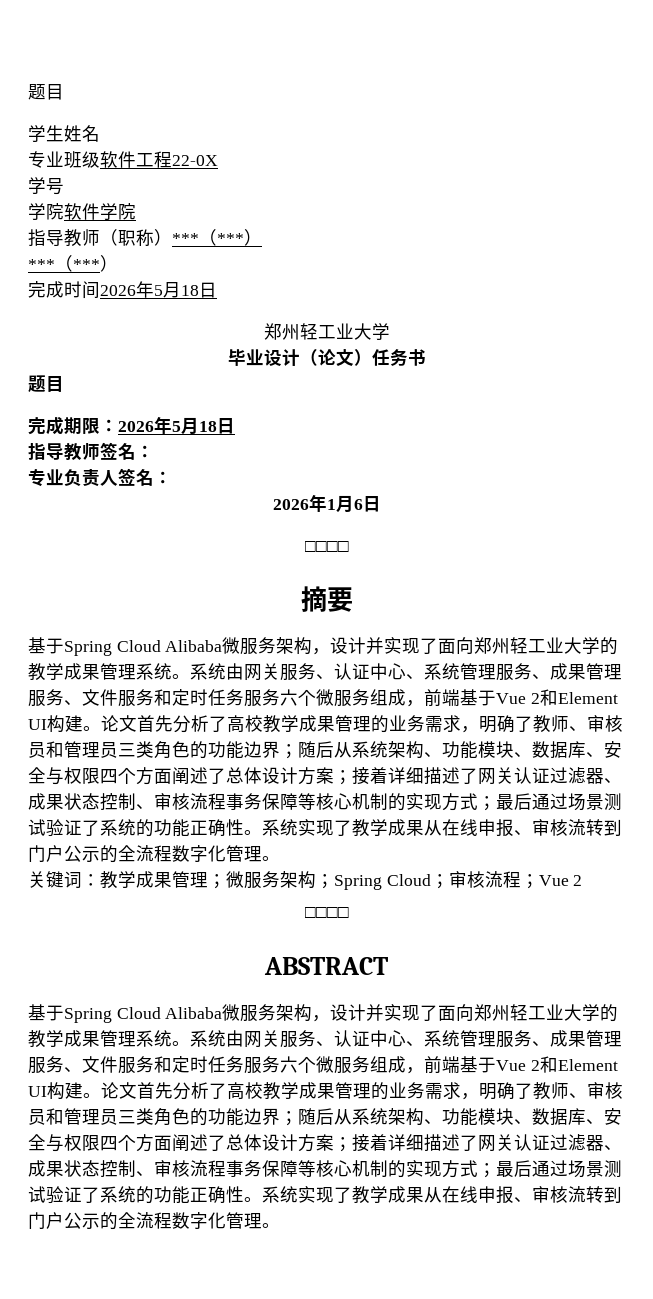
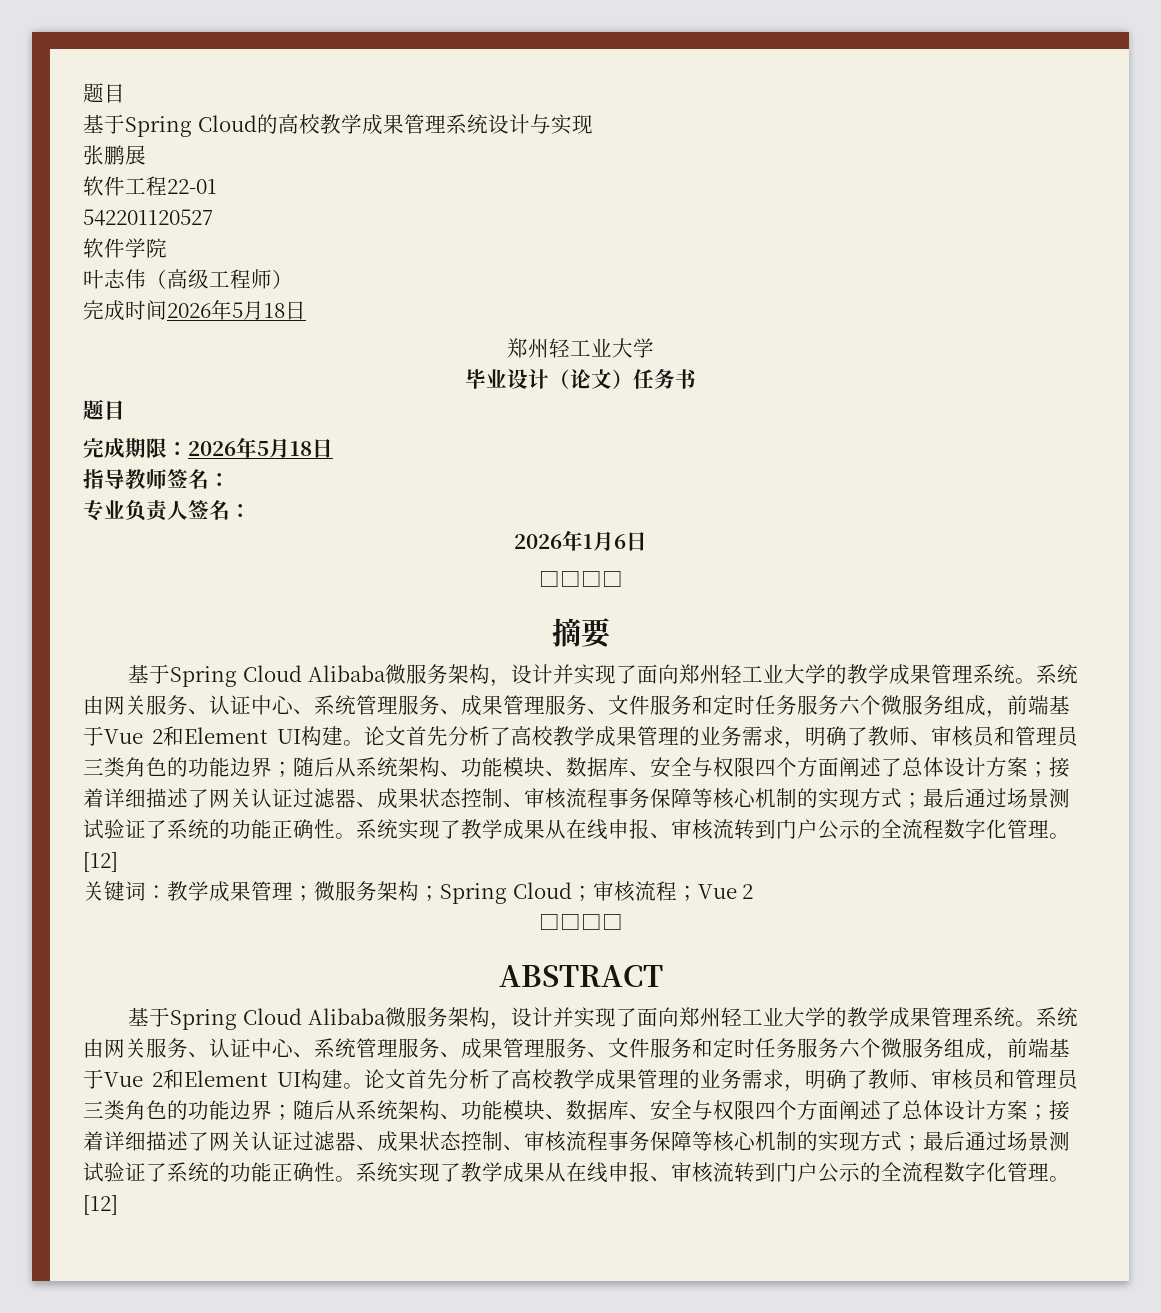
[28,84,64,100] [28,125,100,142] [28,151,218,168] [28,177,64,195] [28,203,136,220] [28,229,262,247] [28,255,100,272] 题目 // 学生姓名 // 专业班级软件工程22-0X // 学号 // 学院软件学院 // 指导教师（职称）***（***） // ***（*** -> [83,83,125,103] [83,114,593,137] [83,145,146,165] [83,176,217,196] [83,209,213,226] [83,238,167,258] [83,269,272,289] 题目 // 基于Spring Cloud的高校教学成果管理系统设计与实现 // 张鹏展 // 软件工程22-01 // 542201120527 // 软件学院 // 叶志伟（高级工程师
(280, 858) none -> [83,852,118,872] [12]
(280, 1225) none -> [83,1195,118,1215] [12]

